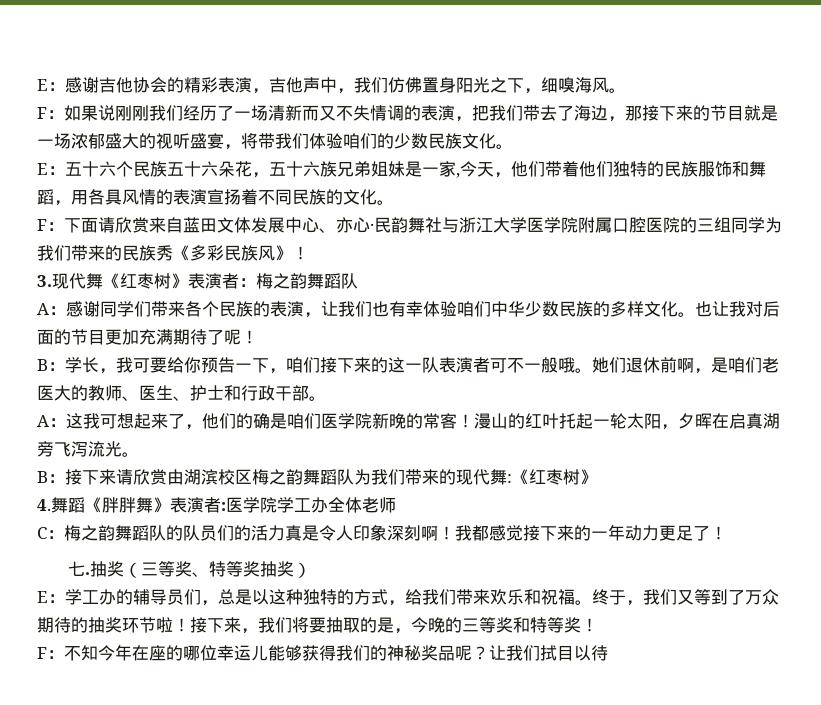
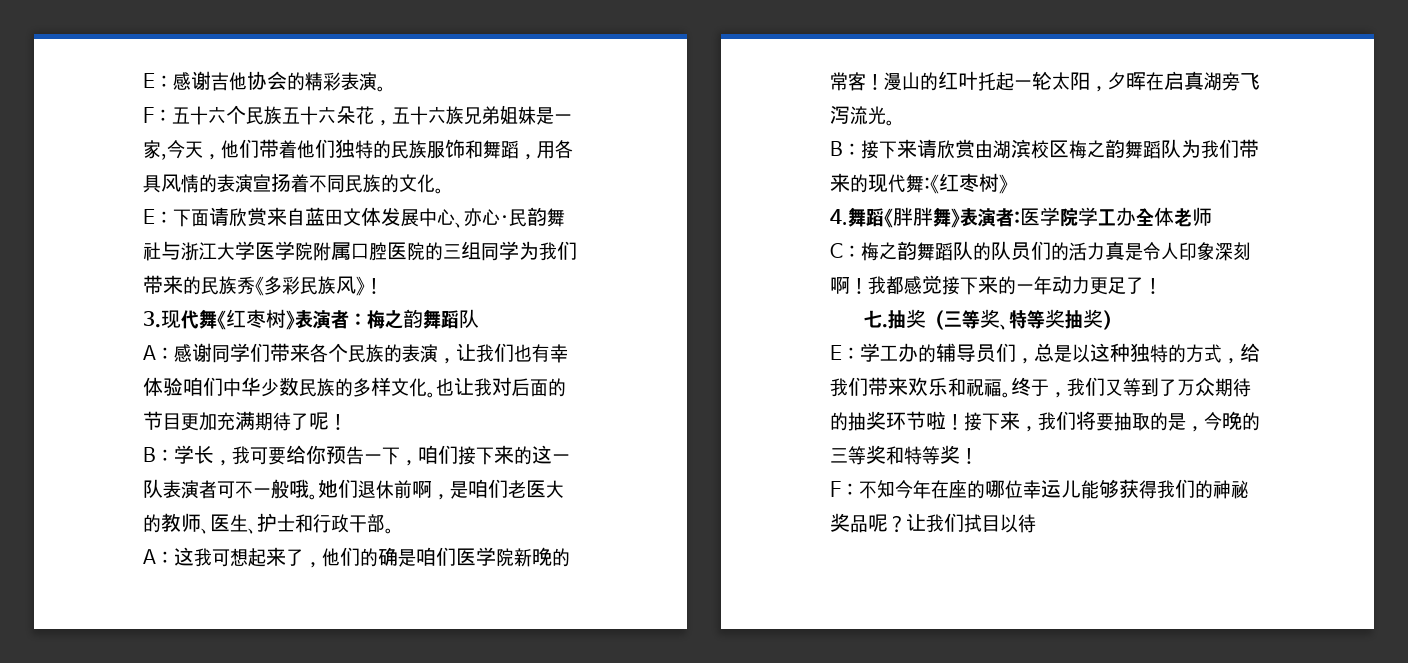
[252,77,626,94] [37,105,778,122] [37,133,513,150] [37,163,48,175] ，吉他声中，我们仿佛置身阳光之下，细嗅海风。 // F：如果说刚刚我们经历了一场清新而又不失情调的表演，把我们带去了海边，那接下来的节目就是一场浓郁盛大的视听盛宴，将带我们体验咱们的少数民族文化。 // E -> [377,86,386,92] [143,107,154,123] 。 // F
[37,219,47,231] F -> [143,209,155,224] E

